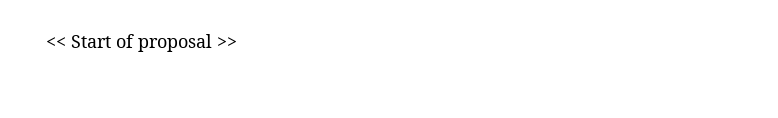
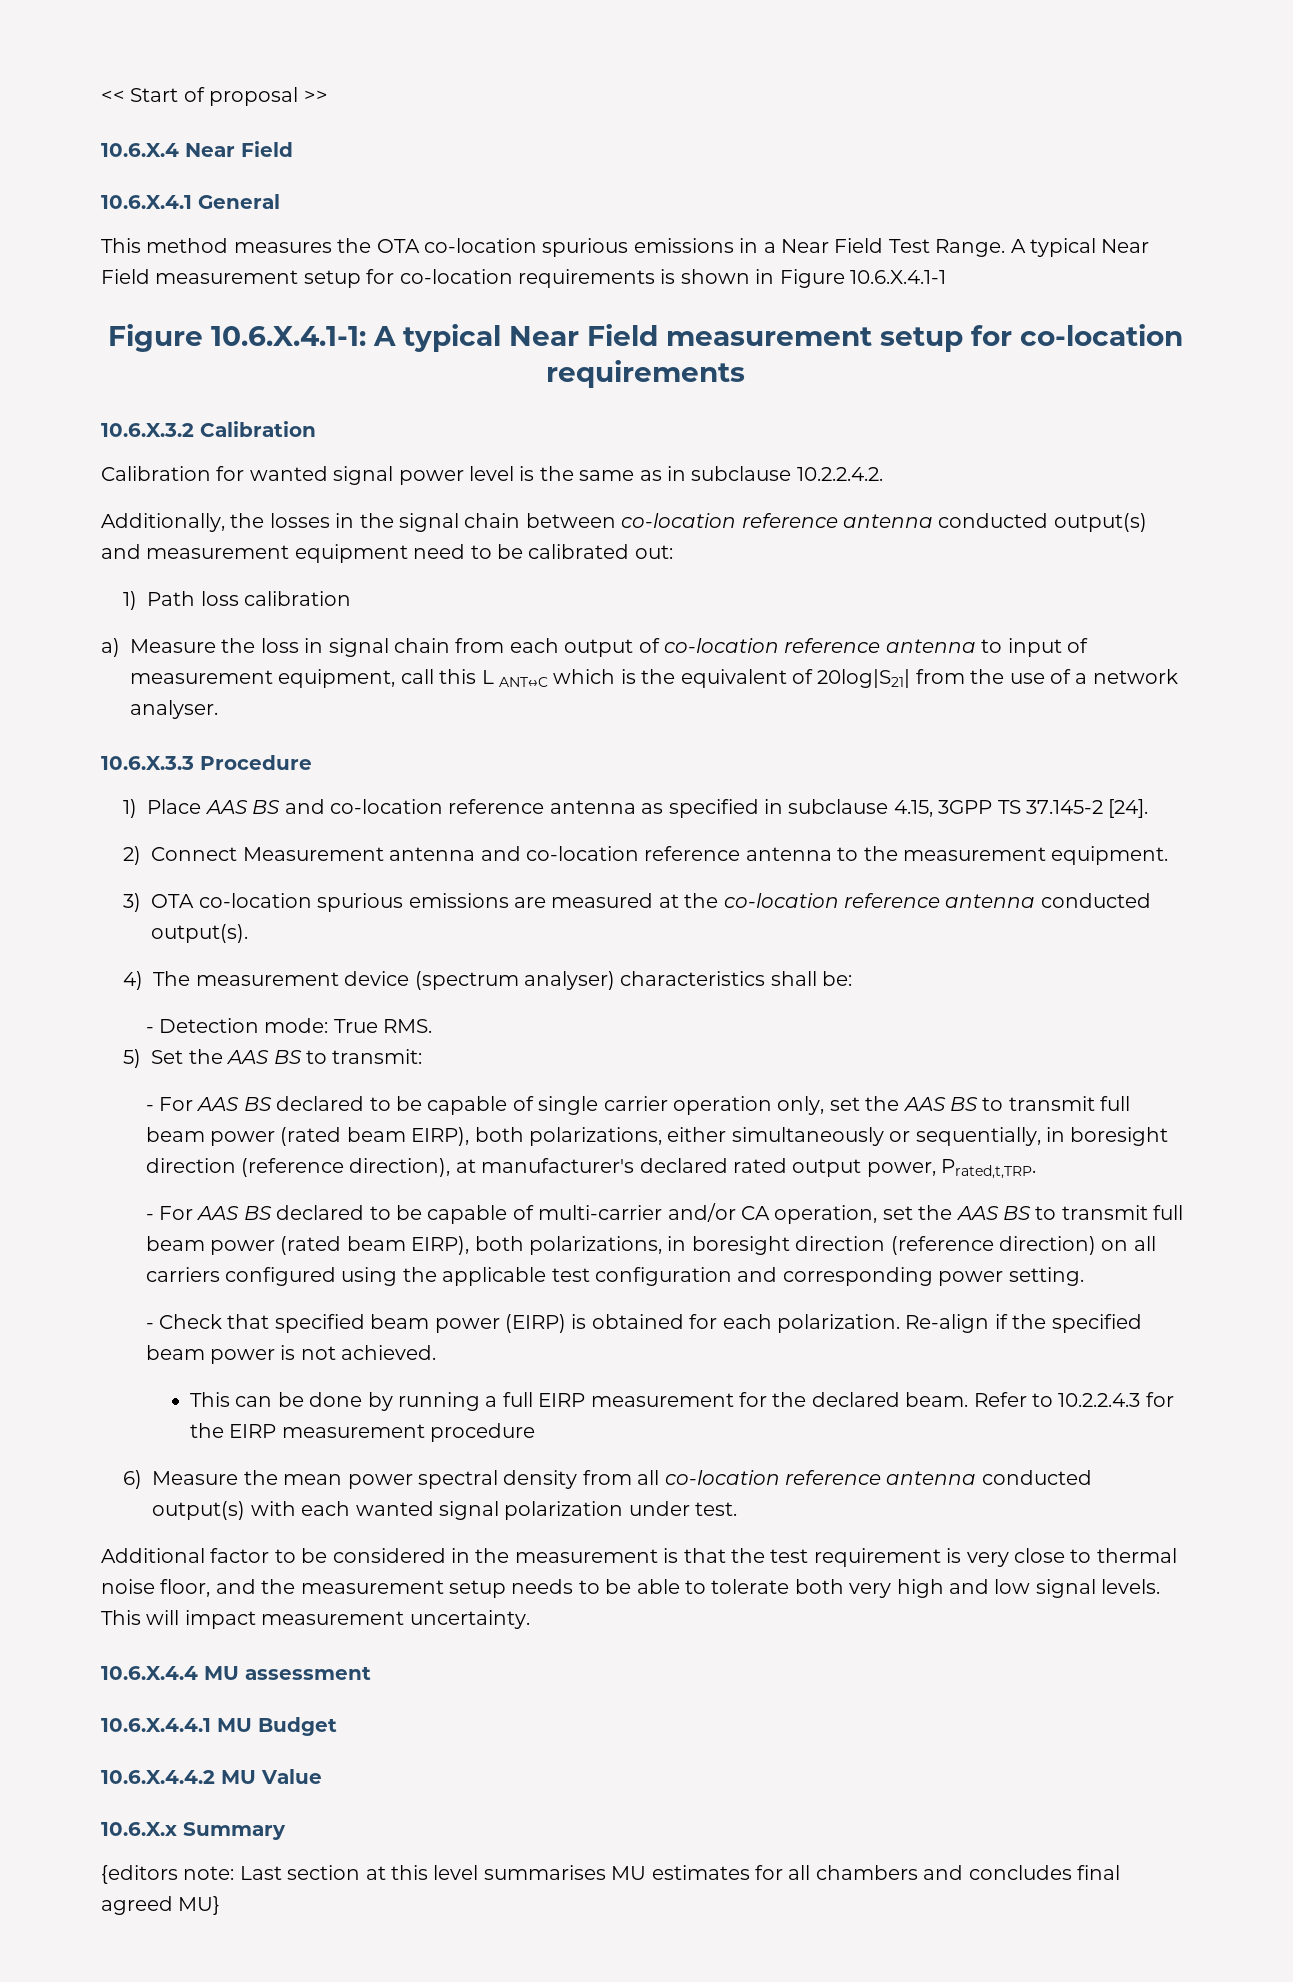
(237, 42) none -> [101,141,293,157] [101,194,280,209] [101,238,1150,257] [101,269,946,288] [108,324,1183,352] [546,360,745,388] [101,421,316,437] [101,466,883,485] [101,513,1147,532] [101,544,673,563] [123,591,352,610] [101,638,1088,657] [130,669,1178,688] [130,700,218,719] [101,755,312,770] [123,799,1149,818] [123,846,1169,865] [123,893,1151,912] [151,924,249,943] [123,971,853,990] [145,1018,433,1033] [123,1049,423,1068] [145,1096,1131,1115] [145,1127,1169,1146] [145,1158,1037,1179] [145,1203,1184,1224] [145,1236,1156,1255] [145,1267,1084,1286] [145,1314,1142,1333] [145,1345,437,1364] [189,1392,1174,1411] [189,1423,536,1442] [123,1470,1092,1489] [152,1501,738,1520] [101,1548,1177,1567] [101,1579,1161,1598] [101,1610,530,1629] [101,1666,371,1680] [101,1717,337,1736] [101,1769,322,1784] [101,1822,286,1840] [101,1865,1120,1884] [101,1896,221,1915] // 10.6.X.4 Near Field // 10.6.X.4.1 General // This method measures the OTA co-location spurious emissions in a Near Field Test Range. A typical Near Field measurement setup for co-location requirements is shown in Figure 10.6.X.4.1-1 // Figure 10.6.X.4.1-1: A typical Near Field measurement setup for co-location requirements // 10.6.X.3.2 Calibration // Calibration for wanted signal power level is the same as in subclause 10.2.2.4.2. // Additionally, the losses in the signal chain between co-location reference antenna conducted output(s) and measurement equipment need to be calibrated out: // 1) Path loss calibration // a) Measure the loss in signal chain from each output of co-location reference antenna to input of measurement equipment, call this L ANT↔C which is the equivalent of 20log|S21| from the use of a network analyser. // 10.6.X.3.3 Procedure // 1) Place AAS BS and co-location reference antenna as specified in subclause 4.15, 3GPP TS 37.145-2 [24]. // 2) Connect Measurement antenna and co-location reference antenna to the measurement equipment. // 3) OTA co-location spurious emissions are measured at the co-location reference antenna conducted output(s). // 4) The measurement device (spectrum analyser) characteristics shall be: // - Detection mode: True RMS. // 5) Set the AAS BS to transmit: // - For AAS BS declared to be capable of single carrier operation only, set the AAS BS to transmit full beam power (rated beam EIRP), both polarizations, either simultaneously or sequentially, in boresight direction (reference direction), at manufacturer's declared rated output power, Prated,t,TRP. // - For AAS BS declared to be capable of multi-carrier and/or CA operation, set the AAS BS to transmit full beam power (rated beam EIRP), both polarizations, in boresight direction (reference direction) on all carriers configured using the applicable test configuration and corresponding power setting. // - Check that specified beam power (EIRP) is obtained for each polarization. Re-align if the specified beam power is not achieved. // This can be done by running a full EIRP measurement for the declared beam. Refer to 10.2.2.4.3 for the EIRP measurement procedure // 6) Measure the mean power spectral density from all co-location reference antenna conducted output(s) with each wanted signal polarization under test. // Additional factor to be considered in the measurement is that the test requirement is very close to thermal noise floor, and the measurement setup needs to be able to tolerate both very high and low signal levels. This will impact measurement uncertainty. // 10.6.X.4.4 MU assessment // 10.6.X.4.4.1 MU Budget // 10.6.X.4.4.2 MU Value // 10.6.X.x Summary // {editors note: Last section at this level summarises MU estimates for all chambers and concludes final agreed MU}

